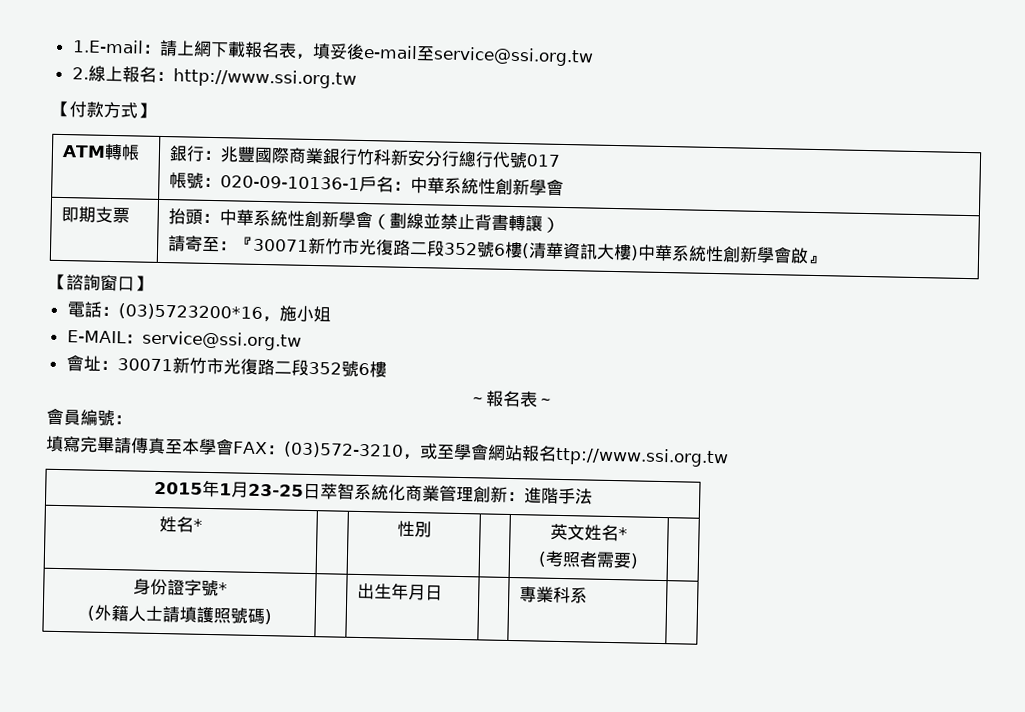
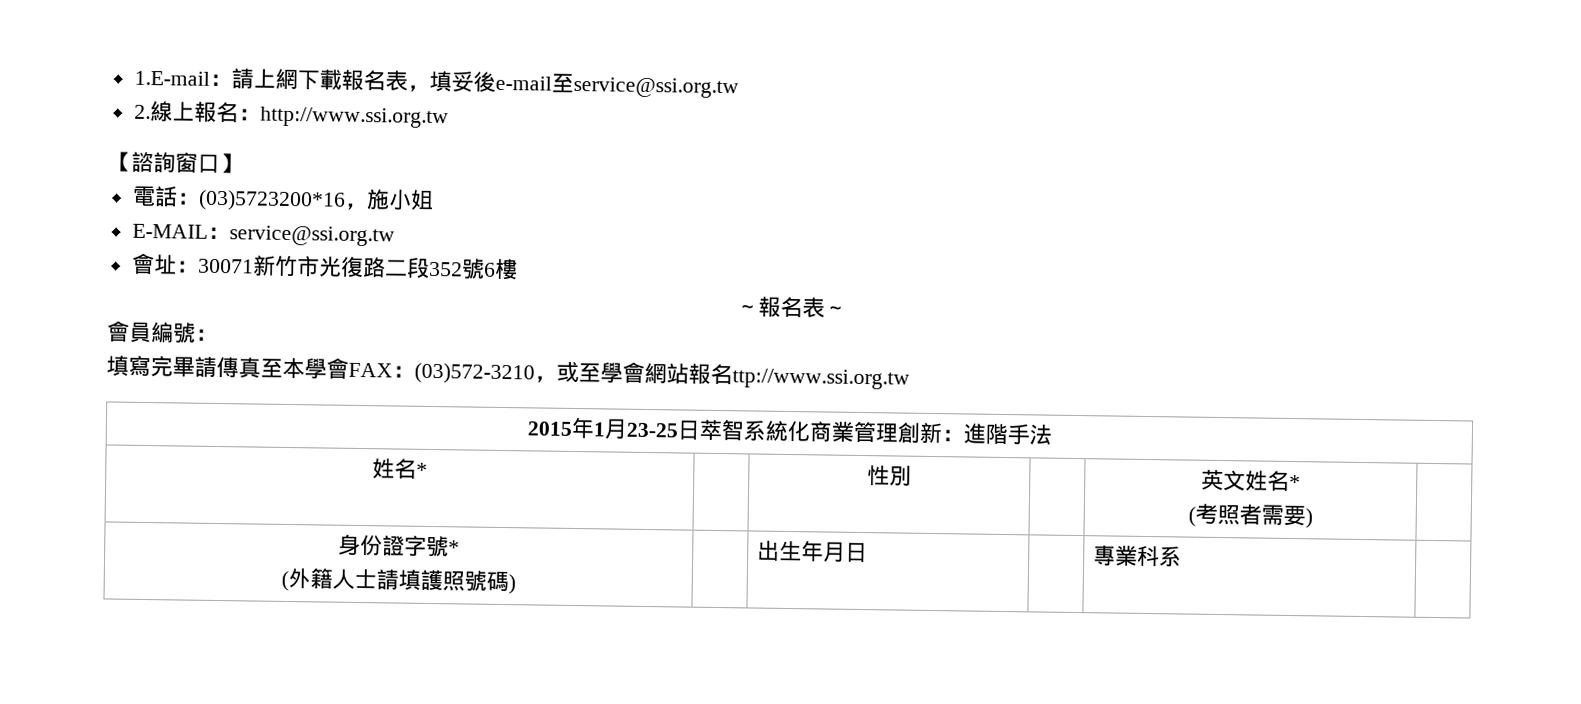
[52,100,155,119] [62,143,141,161] [169,145,562,169] [169,172,565,196] [61,206,131,224] [168,208,561,233] [168,235,827,265] // 【付款方式】 // ATM轉帳 | 銀行：兆豐國際商業銀行竹科新安分行總行代號017 // 帳號：020-09-10136-1戶名：中華系統性創新學會 // 即期支票 | 抬頭：中華系統性創新學會（劃線並禁止背書轉讓） // 請寄至：『30071新竹市光復路二段352號6樓(清華資訊大樓)中華系統性創新學會啟』 -> (449, 117) none

